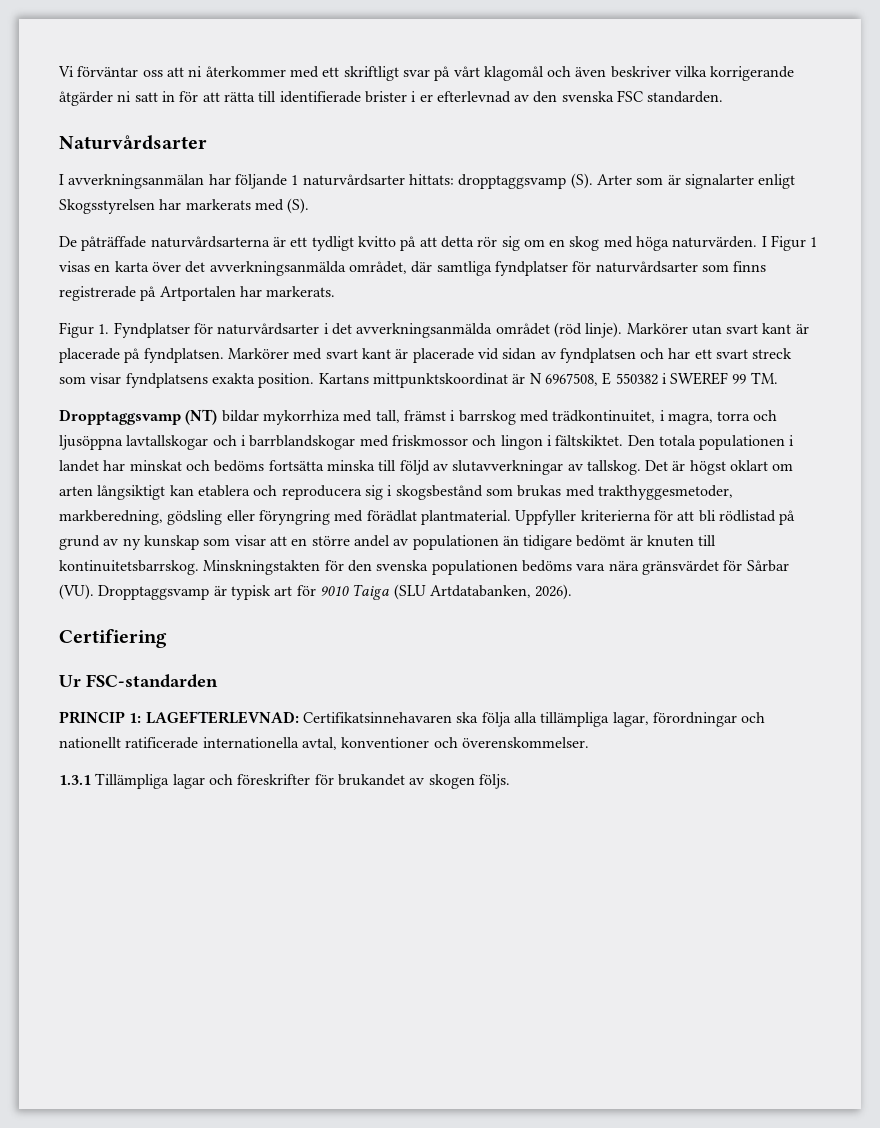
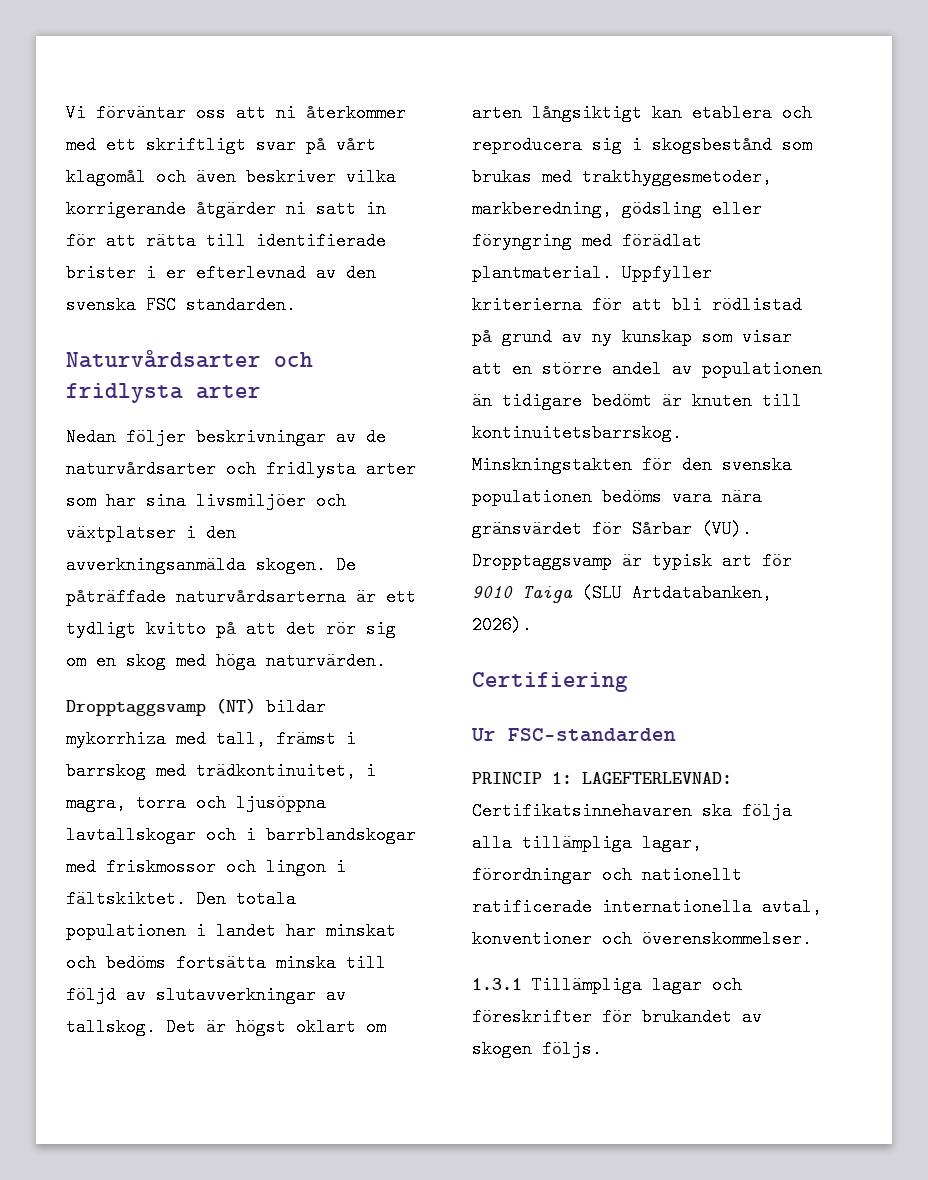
[59,173,796,189] [59,198,310,214] // I avverkningsanmälan har följande 1 naturvårdsarter hittats: dropptaggsvamp (S). Arter som är signalarter enligt Skogsstyrelsen har markerats med (S). // -> [274,352,313,367] [66,383,261,403] [66,428,386,446] [66,460,416,478] [66,492,346,510] [66,524,236,542] [66,556,326,574] och fridlysta arter // Nedan följer beskrivningar av de naturvårdsarter och fridlysta arter som har sina livsmiljöer och växtplatser i den avverkningsanmälda skogen.
[440,236,474,248] detta -> [286,620,316,638] det
[761,235,818,251] [59,261,767,276] [59,286,336,301] [59,322,809,338] [59,348,793,363] [59,372,778,388] I Figur 1 visas en karta över det avverkningsanmälda området, där samtliga fyndplatser för naturvårdsarter som finns registrerade på Artportalen har markerats. // Figur 1. Fyndplatser för naturvårdsarter i det avverkningsanmälda området (röd linje). Markörer utan svart kant är placerade på fyndplatsen. Markörer med svart kant är placerade vid sidan av fyndplatsen och har ett svart streck som visar fyndplatsens exakta position. Kartans mittpunktskoordinat är N 6967508, E 550382 i SWEREF 99 TM. -> (386, 661) none

